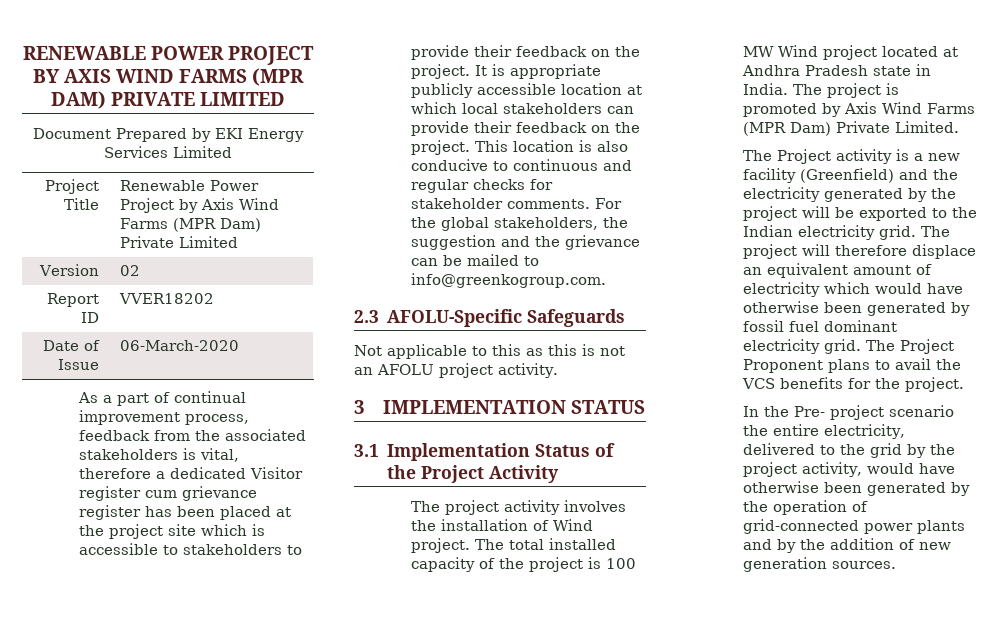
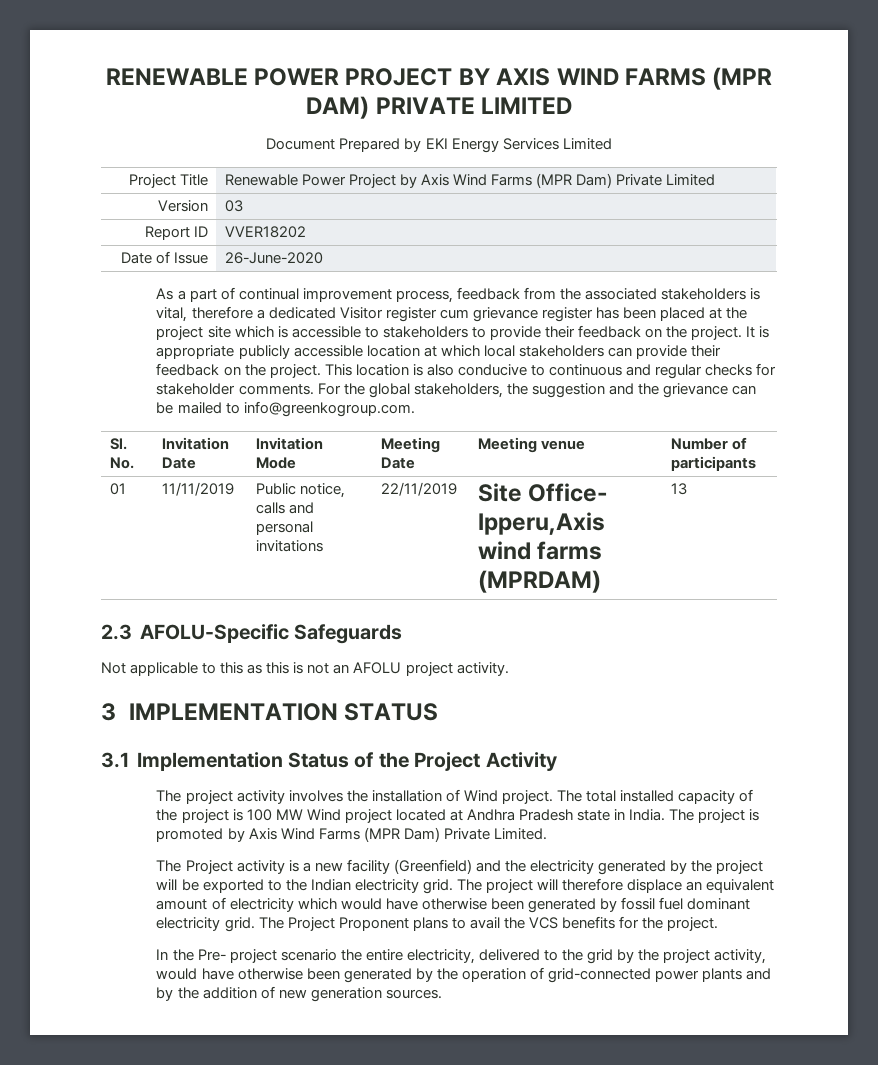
[119,265,140,276] 02 -> [224,200,243,212] 03
[119,340,239,351] 06-March-2020 -> [224,252,323,264] 26-June-2020
(607, 280) none -> [109,438,127,450] [109,457,134,469] [161,437,229,450] [161,457,196,469] [255,437,323,450] [255,457,296,469] [380,437,440,453] [380,457,415,469] [477,437,585,453] [670,437,747,450] [670,456,756,471] [109,483,126,495] [161,482,234,496] [255,483,345,498] [255,502,314,514] [255,521,313,535] [255,540,323,552] [380,482,457,496] [477,483,608,502] [477,512,605,535] [477,541,602,560] [477,570,601,593] [670,483,687,495] // Sl. No. | Invitation Date | Invitation Mode | Meeting Date | Meeting venue | Number of participants // 01 | 11/11/2019 | Public notice, calls and personal invitations | 22/11/2019 | Site Office- Ipperu,Axis wind farms (MPRDAM) | 13

